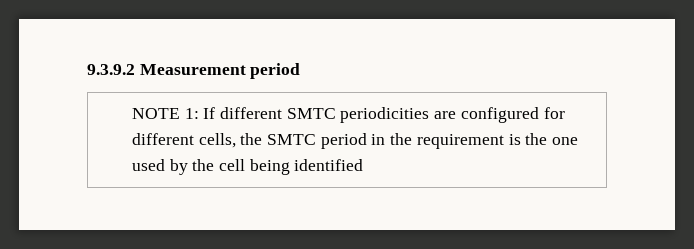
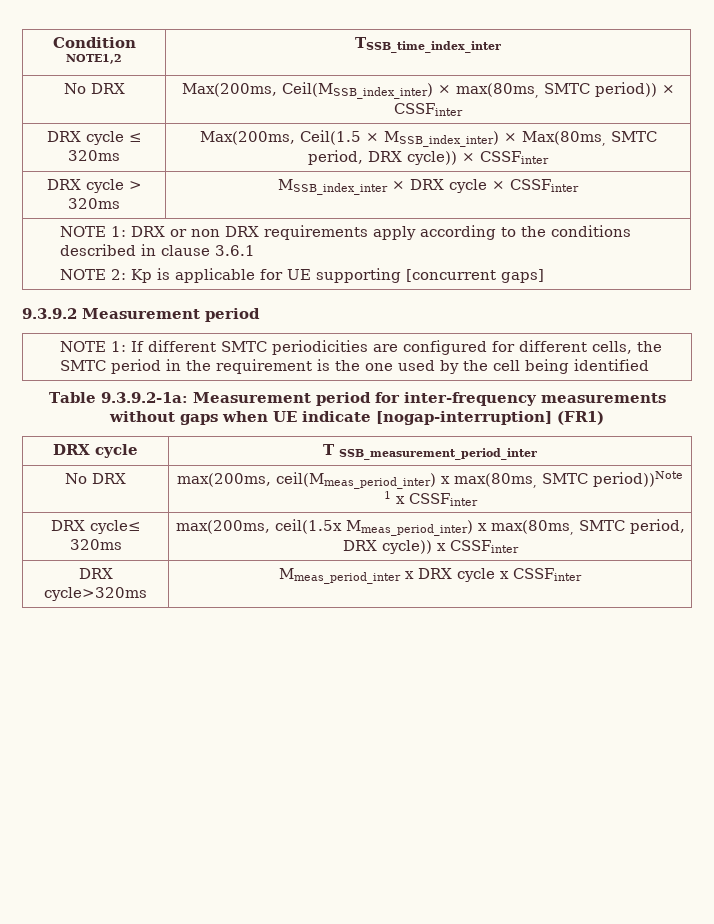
(87, 69) none -> [52,37,136,48] [66,54,122,64] [355,37,501,53] [63,83,125,94] [181,82,675,99] [394,103,463,116] [46,131,142,145] [68,150,120,161] [199,130,657,147] [308,150,549,165] [46,179,142,193] [68,198,120,209] [278,179,579,195] [60,225,632,240] [60,244,256,256] [60,268,545,283] Condition NOTE1,2 | TSSB_time_index_inter // No DRX | Max(200ms, Ceil(MSSB_index_inter) × max(80ms, SMTC period)) × CSSFinter // DRX cycle ≤ 320ms | Max(200ms, Ceil(1.5 × MSSB_index_inter) × Max(80ms, SMTC period, DRX cycle)) × CSSFinter // DRX cycle > 320ms | MSSB_index_inter × DRX cycle × CSSFinter // NOTE 1: DRX or non DRX requirements apply according to the conditions described in clause 3.6.1 // NOTE 2: Kp is applicable for UE supporting [concurrent gaps] //
(364, 165) none -> [48,392,666,406] [109,411,604,425] [53,444,138,458] [323,444,537,460] [65,473,126,484] [177,471,683,489] [383,491,478,506] [50,520,141,534] [69,539,122,550] [175,519,685,536] [342,540,519,554] [78,568,113,579] [44,587,147,601] [279,568,582,584] // Table 9.3.9.2-1a: Measurement period for inter-frequency measurements without gaps when UE indicate [nogap-interruption] (FR1) // DRX cycle | T SSB_measurement_period_inter // No DRX | max(200ms, ceil(Mmeas_period_inter) x max(80ms, SMTC period))Note 1 x CSSFinter // DRX cycle≤ 320ms | max(200ms, ceil(1.5x Mmeas_period_inter) x max(80ms, SMTC period, DRX cycle)) x CSSFinter // DRX cycle>320ms | Mmeas_period_inter x DRX cycle x CSSFinter

